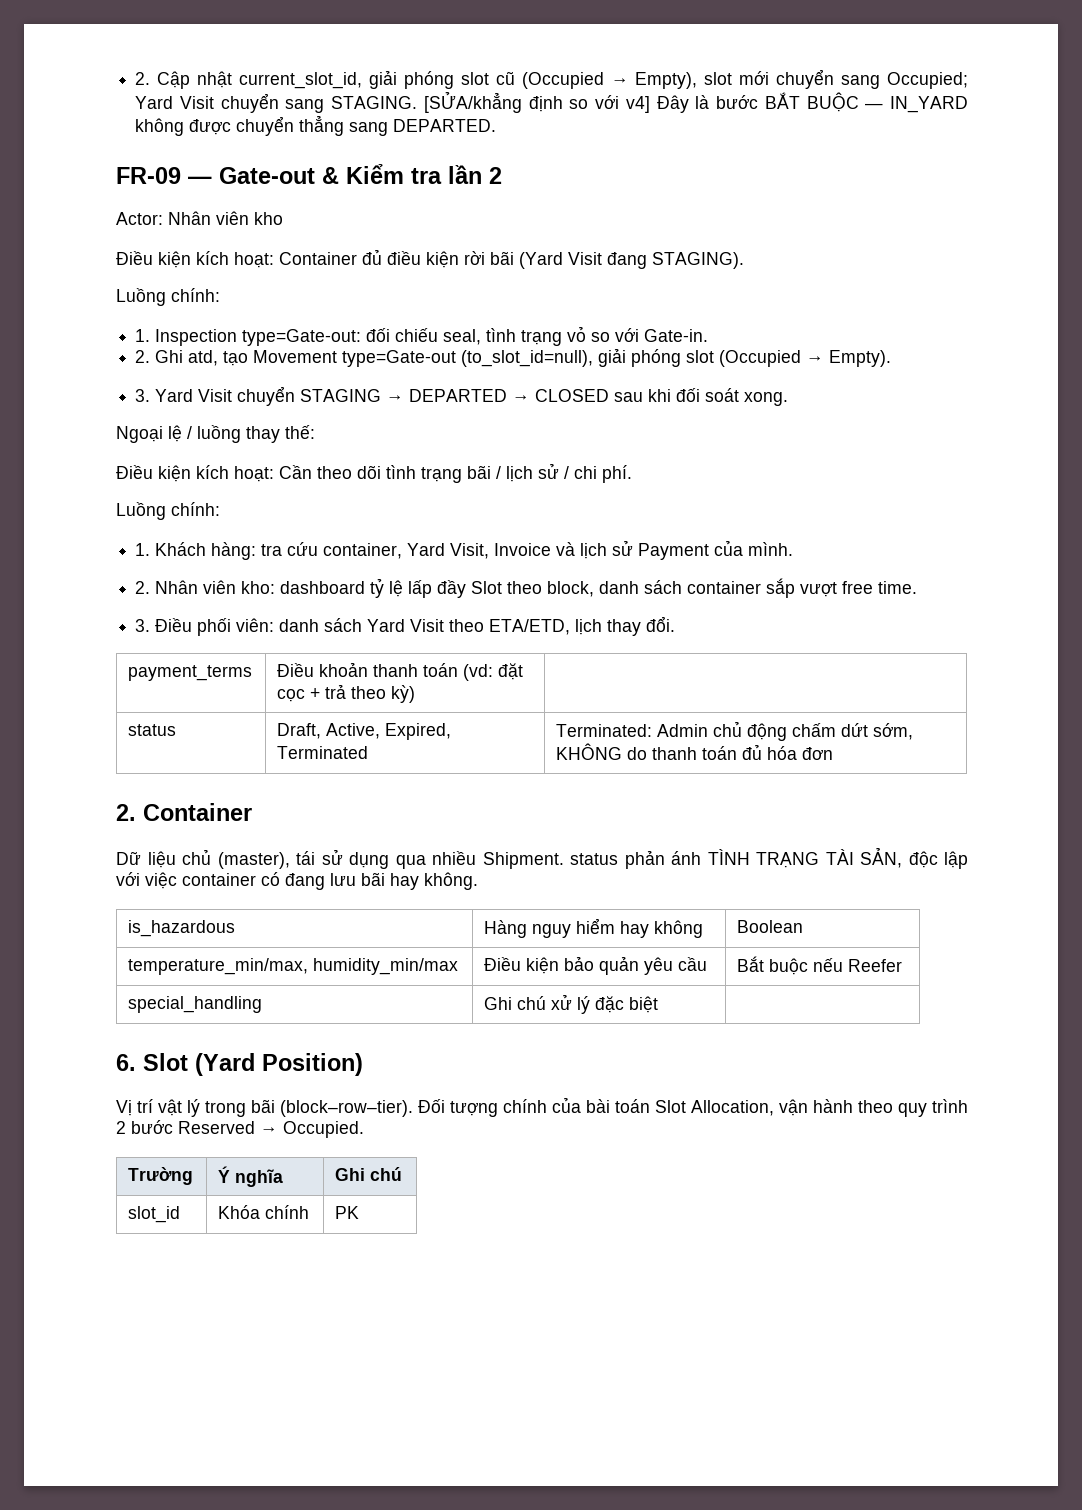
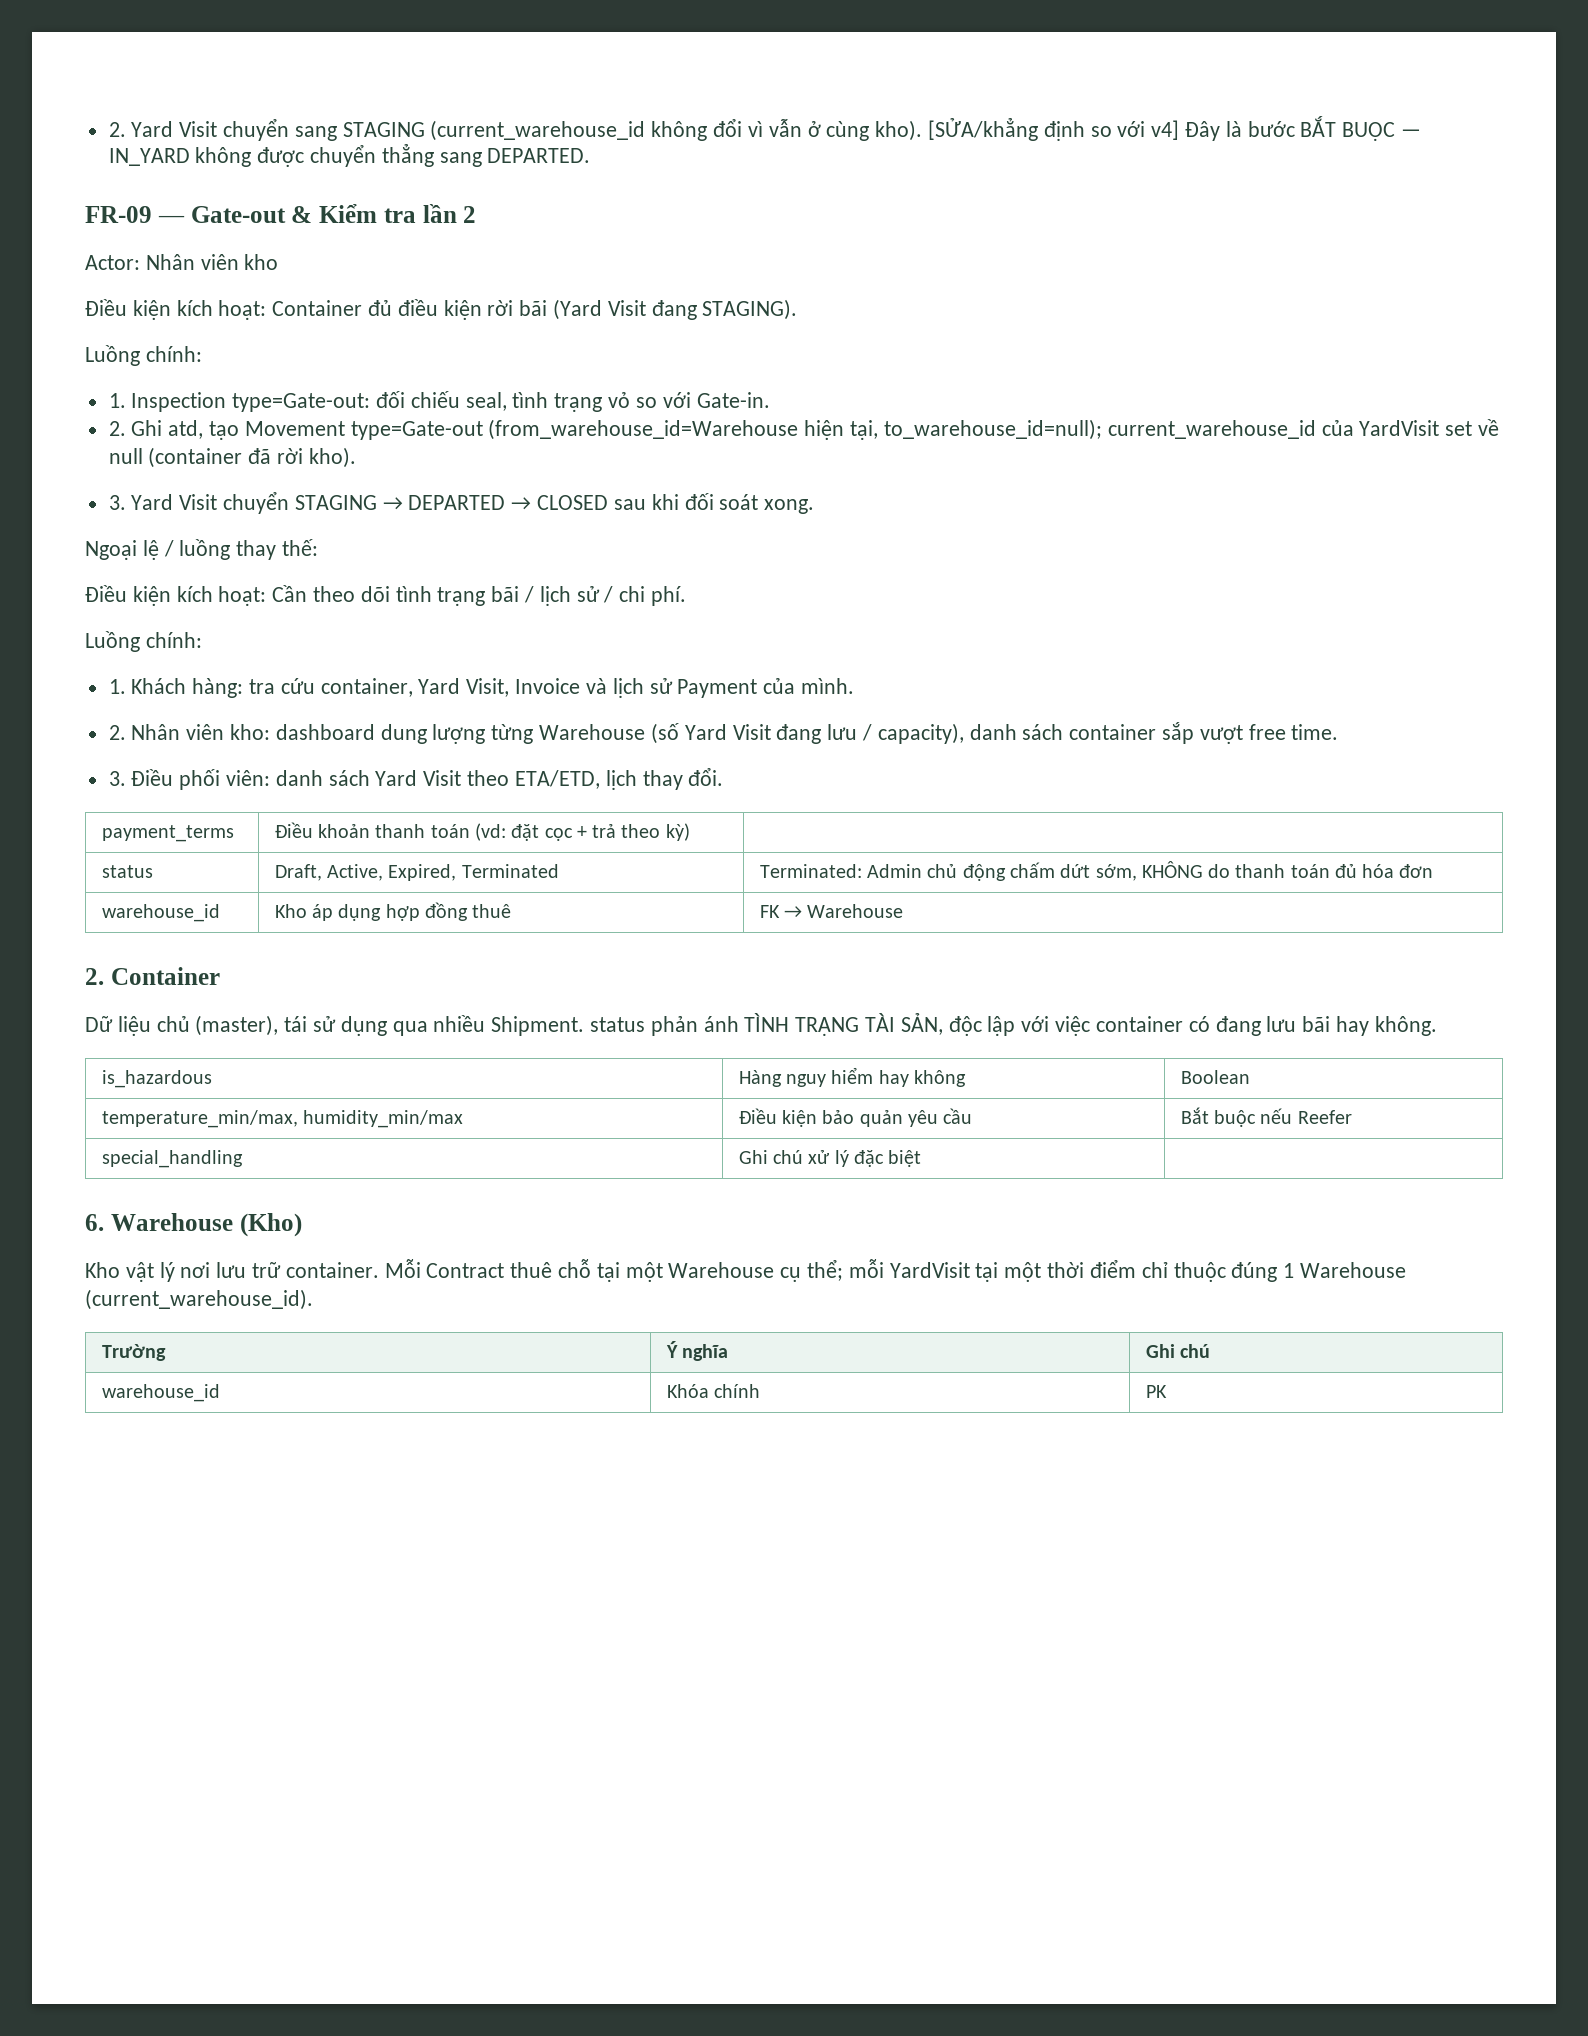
[135,69,968,89] [135,93,418,113] 2. Cập nhật current_slot_id, giải phóng slot cũ (Occupied → Empty), slot mới chuyển sang Occupied; Yard Visit chuyển sang STAGING. -> [108,119,923,141] 2. Yard Visit chuyển sang STAGING (current_warehouse_id không đổi vì vẫn ở cùng kho).
[461,348,892,367] (to_slot_id=null), giải phóng slot (Occupied → Empty). -> [488,419,1499,440] [108,447,356,468] (from_warehouse_id=Warehouse hiện tại, to_warehouse_id=null); current_warehouse_id của YardVisit set về null (container đã rời kho).
[370,578,595,598] tỷ lệ lấp đầy Slot theo block, -> [380,723,964,744] dung lượng từng Warehouse (số Yard Visit đang lưu / capacity),
(834, 753) none -> [101,904,220,922] [274,902,512,921] [759,904,904,918] // warehouse_id | Kho áp dụng hợp đồng thuê | FK → Warehouse
[143,1053,363,1076] [116,1097,968,1117] [116,1120,364,1138] Slot (Yard Position) // Vị trí vật lý trong bãi (block–row–tier). Đối tượng chính của bài toán Slot Allocation, vận hành theo quy trình 2 bước Reserved → Occupied. -> [110,1213,302,1237] [85,1259,1406,1282] [85,1289,313,1310] Warehouse (Kho) // Kho vật lý nơi lưu trữ container. Mỗi Contract thuê chỗ tại một Warehouse cụ thể; mỗi YardVisit tại một thời điểm chỉ thuộc đúng 1 Warehouse (current_warehouse_id).
[128,1206,181,1223] slot_id -> [101,1384,220,1402] warehouse_id

